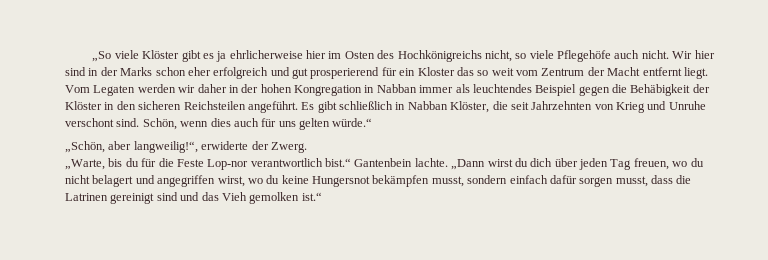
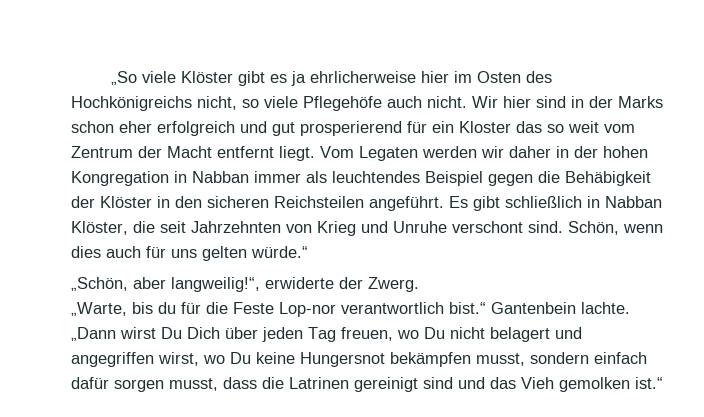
[514,158,553,167] du dich -> [161,327,220,339] Du Dich
[690,158,704,167] du -> [424,327,445,339] Du
[266,175,280,184] du -> [230,352,251,364] Du

